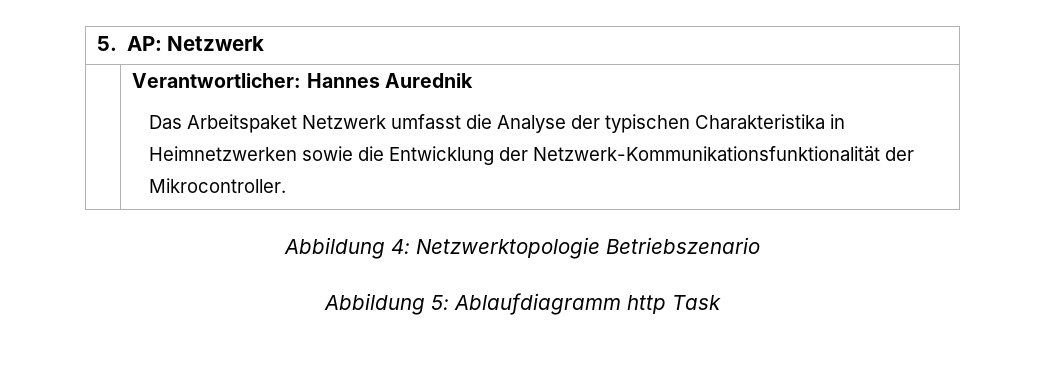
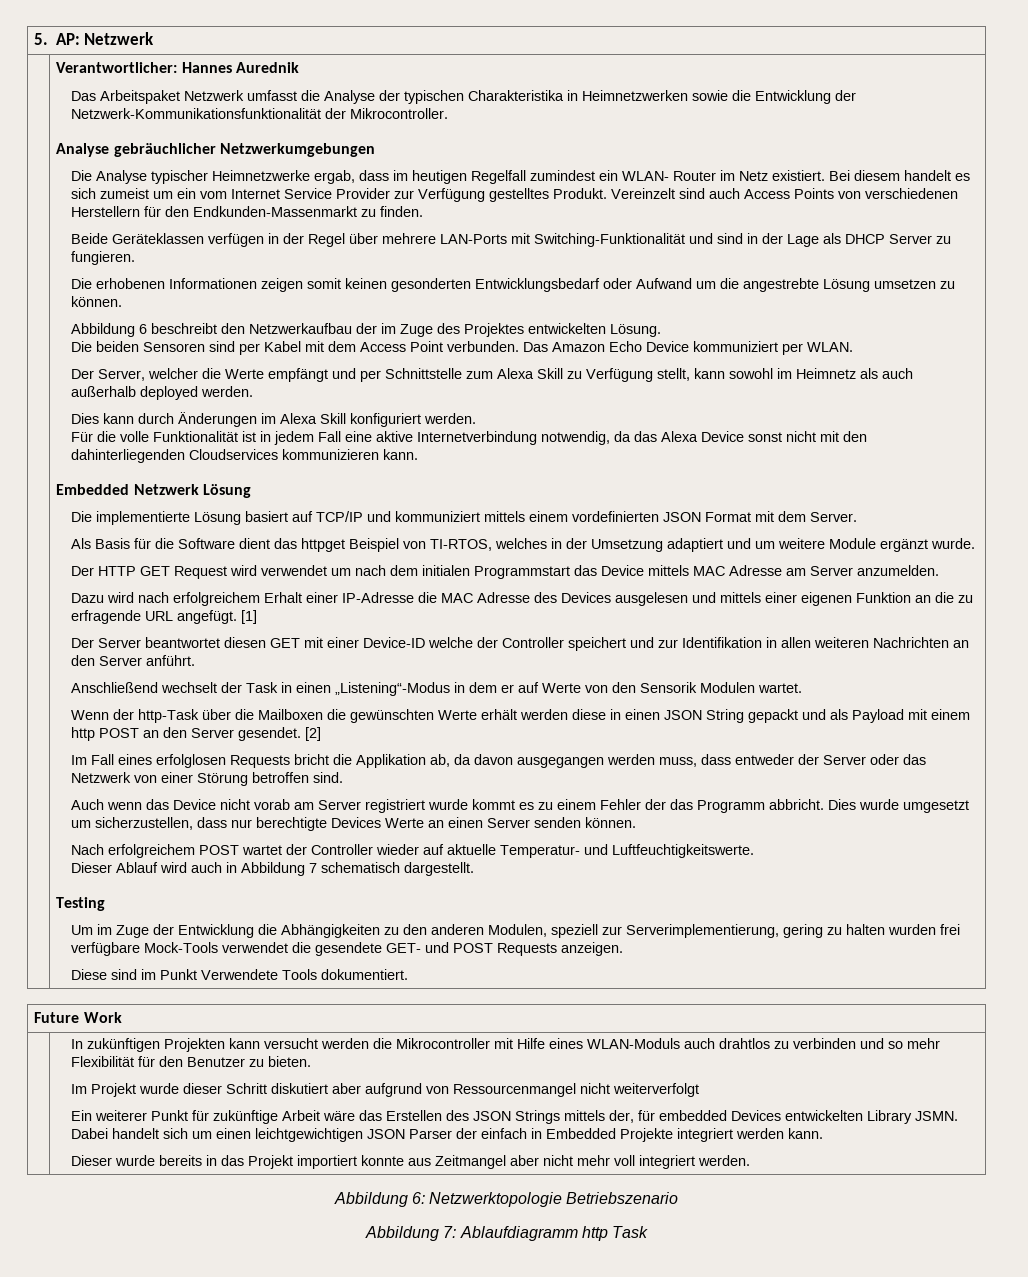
[284,237,410,259] // Abbildung 4: -> [56,143,375,157] [70,170,970,184] [70,188,958,202] [70,206,423,217] [70,233,951,247] [70,251,135,265] [70,278,955,292] [70,296,122,307] [70,323,661,337] [70,341,853,355] [70,368,913,382] [70,386,253,400] [70,412,476,427] [70,431,867,445] [70,449,418,463] [56,484,251,498] [70,511,857,525] [70,538,975,552] [70,565,939,579] [70,592,973,606] [70,610,257,624] [70,637,969,651] [70,655,195,666] [70,682,802,696] [70,709,970,723] [70,727,321,741] [70,754,926,768] [70,772,343,786] [70,799,969,813] [70,817,636,831] [70,844,754,858] [70,862,474,876] [56,897,106,911] [70,924,960,938] [70,942,623,956] [70,969,408,980] [34,1012,122,1023] [70,1038,940,1052] [70,1056,311,1067] [70,1083,699,1097] [70,1110,958,1124] [70,1128,823,1142] [70,1155,750,1169] [333,1192,425,1207] // Analyse gebräuchlicher Netzwerkumgebungen // Die Analyse typischer Heimnetzwerke ergab, dass im heutigen Regelfall zumindest ein WLAN- Router im Netz existiert. Bei diesem handelt es sich zumeist um ein vom Internet Service Provider zur Verfügung gestelltes Produkt. Vereinzelt sind auch Access Points von verschiedenen Herstellern für den Endkunden-Massenmarkt zu finden. // Beide Geräteklassen verfügen in der Regel über mehrere LAN-Ports mit Switching-Funktionalität und sind in der Lage als DHCP Server zu fungieren. // Die erhobenen Informationen zeigen somit keinen gesonderten Entwicklungsbedarf oder Aufwand um die angestrebte Lösung umsetzen zu können. // Abbildung 6 beschreibt den Netzwerkaufbau der im Zuge des Projektes entwickelten Lösung. // Die beiden Sensoren sind per Kabel mit dem Access Point verbunden. Das Amazon Echo Device kommuniziert per WLAN. // Der Server, welcher die Werte empfängt und per Schnittstelle zum Alexa Skill zu Verfügung stellt, kann sowohl im Heimnetz als auch außerhalb deployed werden. // Dies kann durch Änderungen im Alexa Skill konfiguriert werden. // Für die volle Funktionalität ist in jedem Fall eine aktive Internetverbindung notwendig, da das Alexa Device sonst nicht mit den dahinterliegenden Cloudservices kommunizieren kann. // Embedded Netzwerk Lösung // Die implementierte Lösung basiert auf TCP/IP und kommuniziert mittels einem vordefinierten JSON Format mit dem Server. // Als Basis für die Software dient das httpget Beispiel von TI-RTOS, welches in der Umsetzung adaptiert und um weitere Module ergänzt wurde. // Der HTTP GET Request wird verwendet um nach dem initialen Programmstart das Device mittels MAC Adresse am Server anzumelden. // Dazu wird nach erfolgreichem Erhalt einer IP-Adresse die MAC Adresse des Devices ausgelesen und mittels einer eigenen Funktion an die zu erfragende URL angefügt. [1] // Der Server beantwortet diesen GET mit einer Device-ID welche der Controller speichert und zur Identifikation in allen weiteren Nachrichten an den Server anführt. // Anschließend wechselt der Task in einen „Listening“-Modus in dem er auf Werte von den Sensorik Modulen wartet. // Wenn der http-Task über die Mailboxen die gewünschten Werte erhält werden diese in einen JSON String gepackt und als Payload mit einem http POST an den Server gesendet. [2] // Im Fall eines erfolglosen Requests bricht die Applikation ab, da davon ausgegangen werden muss, dass entweder der Server oder das Netzwerk von einer Störung betroffen sind. // Auch wenn das Device nicht vorab am Server registriert wurde kommt es zu einem Fehler der das Programm abbricht. Dies wurde umgesetzt um sicherzustellen, dass nur berechtigte Devices Werte an einen Server senden können. // Nach erfolgreichem POST wartet der Controller wieder auf aktuelle Temperatur- und Luftfeuchtigkeitswerte. // Dieser Ablauf wird auch in Abbildung 7 schematisch dargestellt. // Testing // Um im Zuge der Entwicklung die Abhängigkeiten zu den anderen Modulen, speziell zur Serverimplementierung, gering zu halten wurden frei verfügbare Mock-Tools verwendet die gesendete GET- und POST Requests anzeigen. // Diese sind im Punkt Verwendete Tools dokumentiert. // Future Work // | In zukünftigen Projekten kann versucht werden die Mikrocontroller mit Hilfe eines WLAN-Moduls auch drahtlos zu verbinden und so mehr Flexibilität für den Benutzer zu bieten. // Im Projekt wurde dieser Schritt diskutiert aber aufgrund von Ressourcenmangel nicht weiterverfolgt // Ein weiterer Punkt für zukünftige Arbeit wäre das Erstellen des JSON Strings mittels der, für embedded Devices entwickelten Library JSMN. Dabei handelt sich um einen leichtgewichtigen JSON Parser der einfach in Embedded Projekte integriert werden kann. // Dieser wurde bereits in das Projekt importiert konnte aus Zeitmangel aber nicht mehr voll integriert werden. // Abbildung 6:
[431,295,449,310] 5: -> [443,1226,457,1238] 7:

